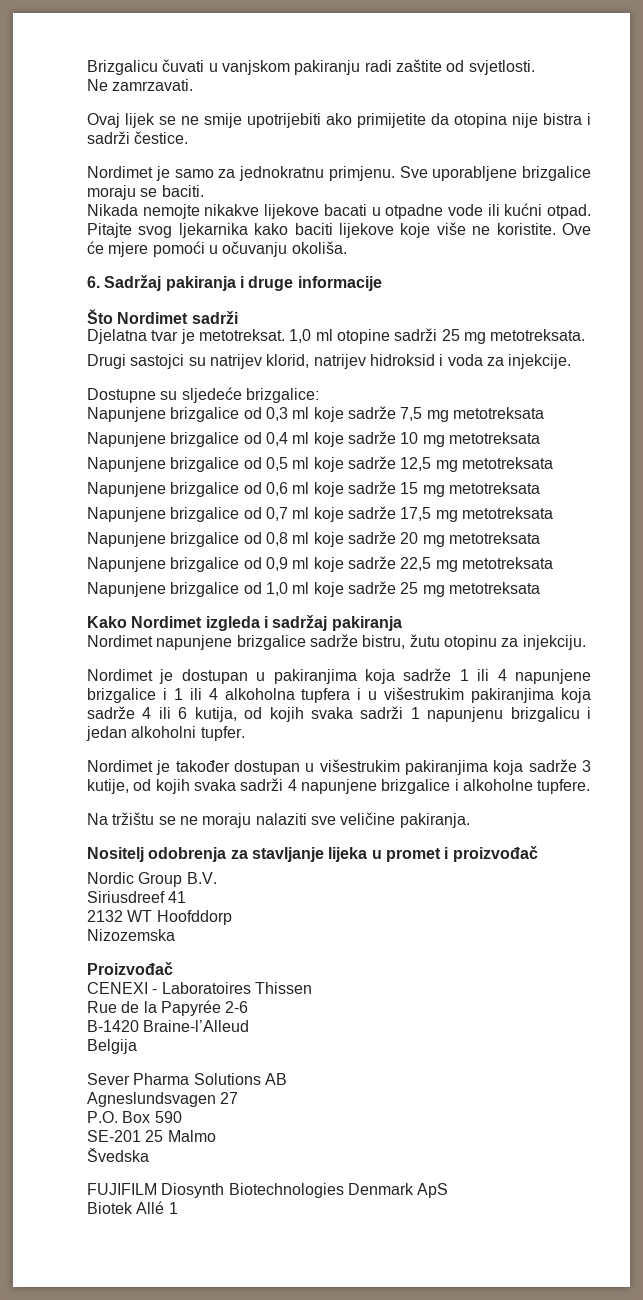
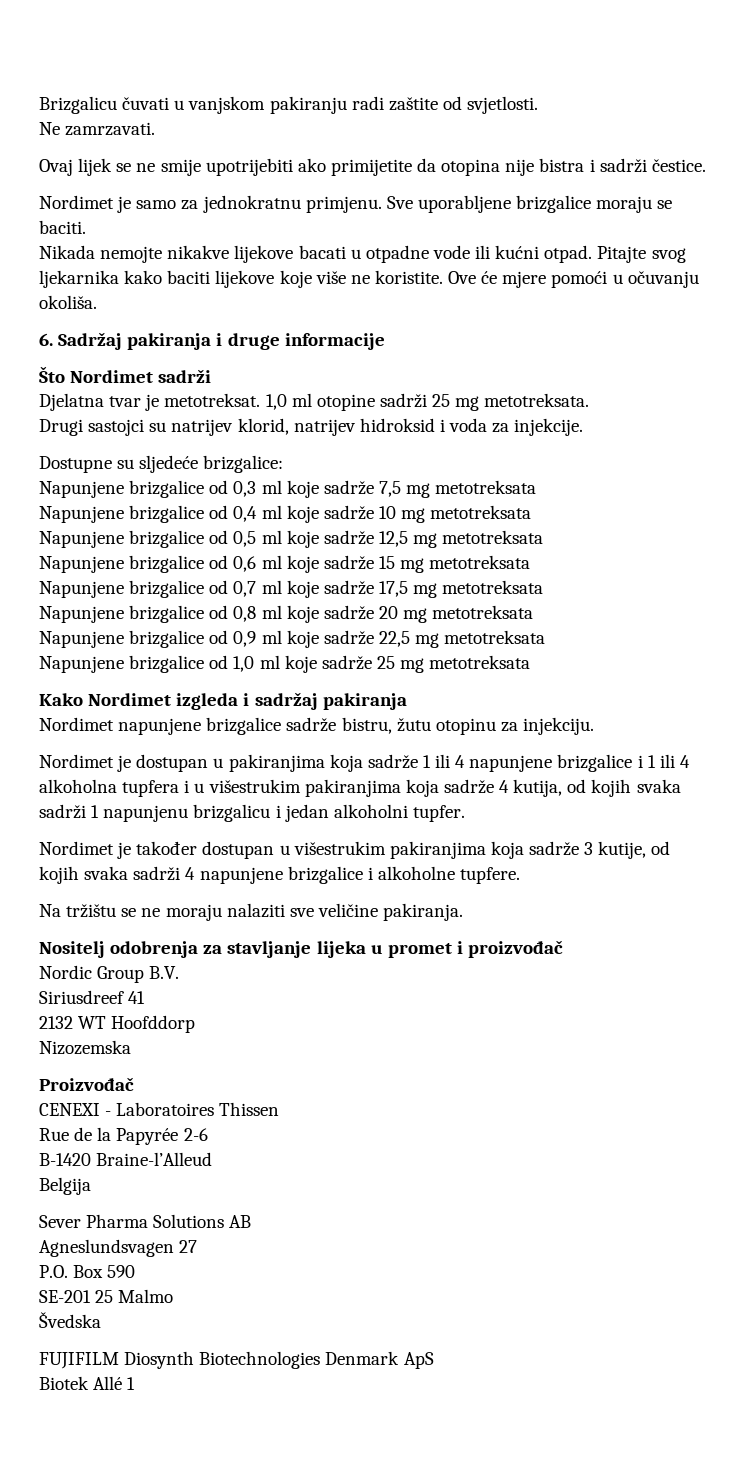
[158,707,188,719] ili 6 -> (510, 786) none

